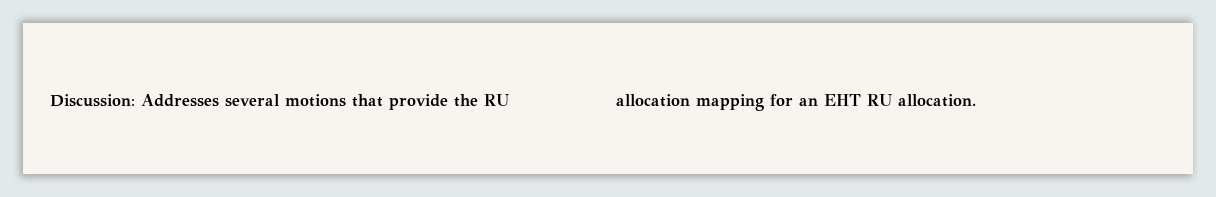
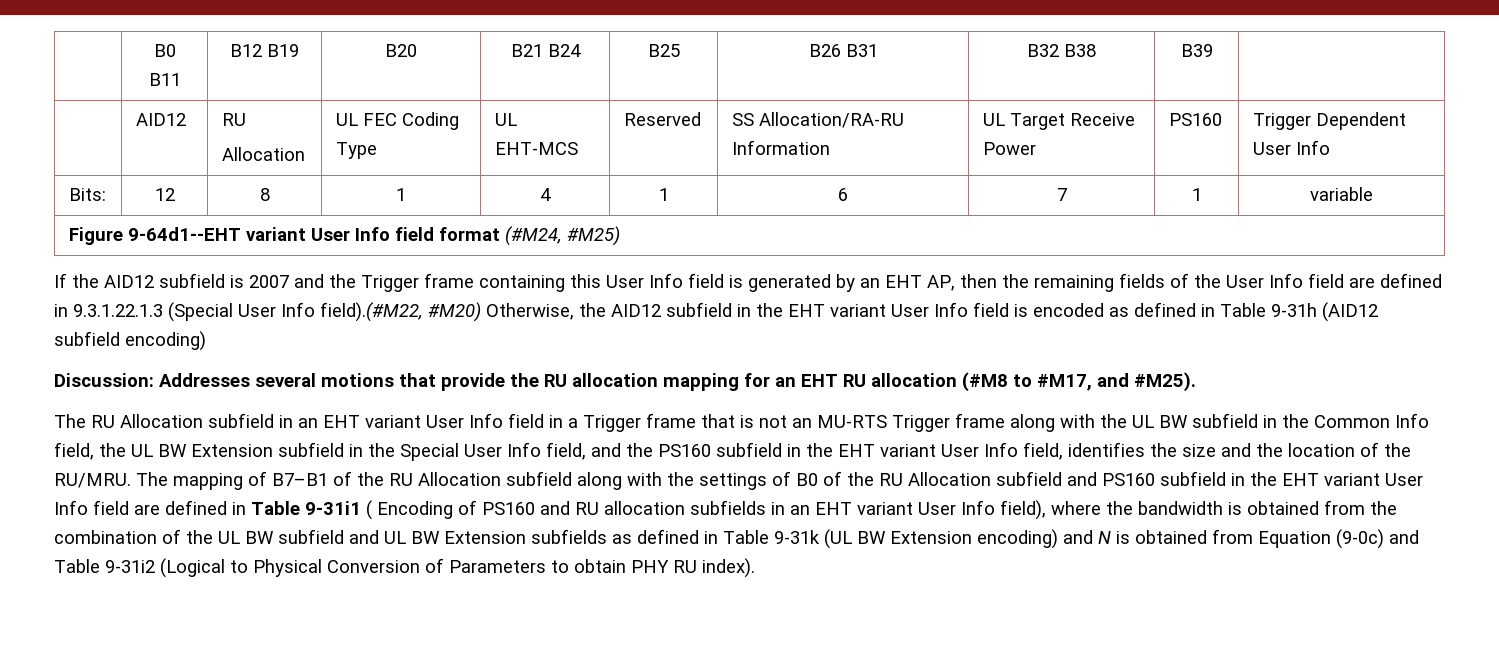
(50, 100) none -> [153,44,176,57] [148,73,181,86] [230,44,299,57] [385,44,418,57] [510,44,581,57] [647,44,680,57] [808,44,878,57] [1027,44,1096,57] [1180,44,1213,57] [135,113,186,126] [221,113,246,126] [221,147,305,161] [335,112,459,130] [335,142,377,159] [494,113,517,126] [494,142,578,155] [623,112,701,126] [731,112,904,128] [731,140,830,155] [982,113,1135,130] [982,142,1036,155] [1168,113,1222,126] [1252,112,1406,130] [1252,140,1330,155] [68,188,106,201] [154,188,175,201] [259,188,270,201] [396,188,407,201] [540,188,551,201] [658,188,669,201] [838,188,848,201] [1056,188,1067,201] [1191,188,1202,201] [1310,187,1373,201] [68,226,620,246] [54,273,1442,292] [54,302,1378,322] [54,331,206,351] | B0 B11 | B12 B19 | B20 | B21 B24 | B25 | B26 B31 | B32 B38 | B39 | // | AID12 | RU // Allocation | UL FEC Coding Type | UL EHT-MCS | Reserved | SS Allocation/RA-RU Information | UL Target Receive Power | PS160 | Trigger Dependent User Info // Bits: | 12 | 8 | 1 | 4 | 1 | 6 | 7 | 1 | variable // Figure 9-64d1--EHT variant User Info field format (#M24, #M25) // If the AID12 subfield is 2007 and the Trigger frame containing this User Info field is generated by an EHT AP, then the remaining fields of the User Info field are defined in 9.3.1.22.1.3 (Special User Info field).(#M22, #M20) Otherwise, the AID12 subfield in the EHT variant User Info field is encoded as defined in Table 9-31h (AID12 subfield encoding) //
[898,94,976,107] allocation. -> [871,372,1196,392] [54,413,1429,432] [54,442,1411,461] [54,471,1423,490] [54,500,1397,520] [54,529,1419,549] [54,558,755,578] allocation (#M8 to #M17, and #M25). // The RU Allocation subfield in an EHT variant User Info field in a Trigger frame that is not an MU-RTS Trigger frame along with the UL BW subfield in the Common Info field, the UL BW Extension subfield in the Special User Info field, and the PS160 subfield in the EHT variant User Info field, identifies the size and the location of the RU/MRU. The mapping of B7–B1 of the RU Allocation subfield along with the settings of B0 of the RU Allocation subfield and PS160 subfield in the EHT variant User Info field are defined in Table 9-31i1 ( Encoding of PS160 and RU allocation subfields in an EHT variant User Info field), where the bandwidth is obtained from the combination of the UL BW subfield and UL BW Extension subfields as defined in Table 9-31k (UL BW Extension encoding) and N is obtained from Equation (9-0c) and Table 9-31i2 (Logical to Physical Conversion of Parameters to obtain PHY RU index).

